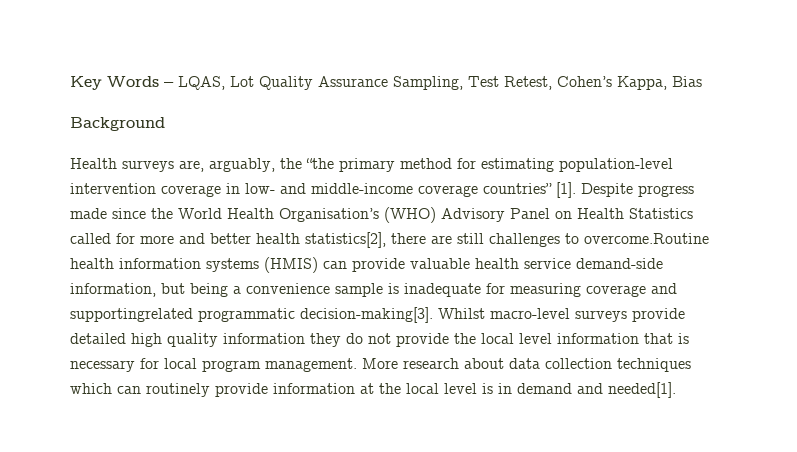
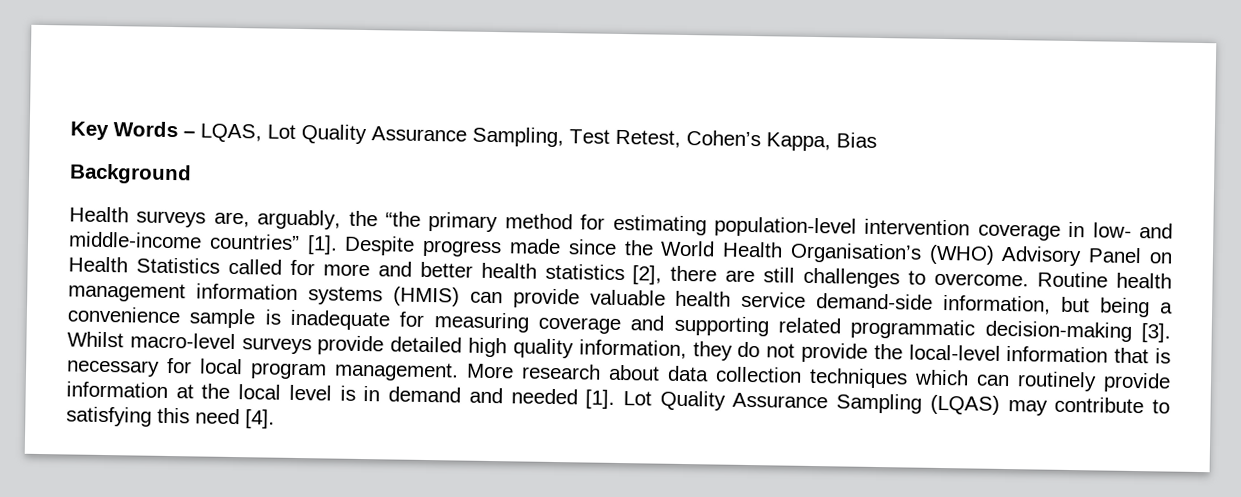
[418,185,478,197] coverage -> (202, 240) none
[305,232,386,248] statistics[2], -> [544,263,663,285] statistics [2],
[584,233,709,244] [70,258,114,269] overcome.Routine health -> [934,271,1173,289] [68,282,186,303] overcome. Routine health management
[70,307,433,323] supportingrelated programmatic decision-making[3]. -> [673,315,1172,343] supporting related programmatic decision-making [3].
[223,333,305,344] information -> [578,339,687,360] information,
[481,333,552,344] local level -> [908,344,1001,361] local-level
[608,382,676,398] needed[1]. -> [510,388,1170,416] [66,406,275,429] needed [1]. Lot Quality Assurance Sampling (LQAS) may contribute to satisfying this need [4].

